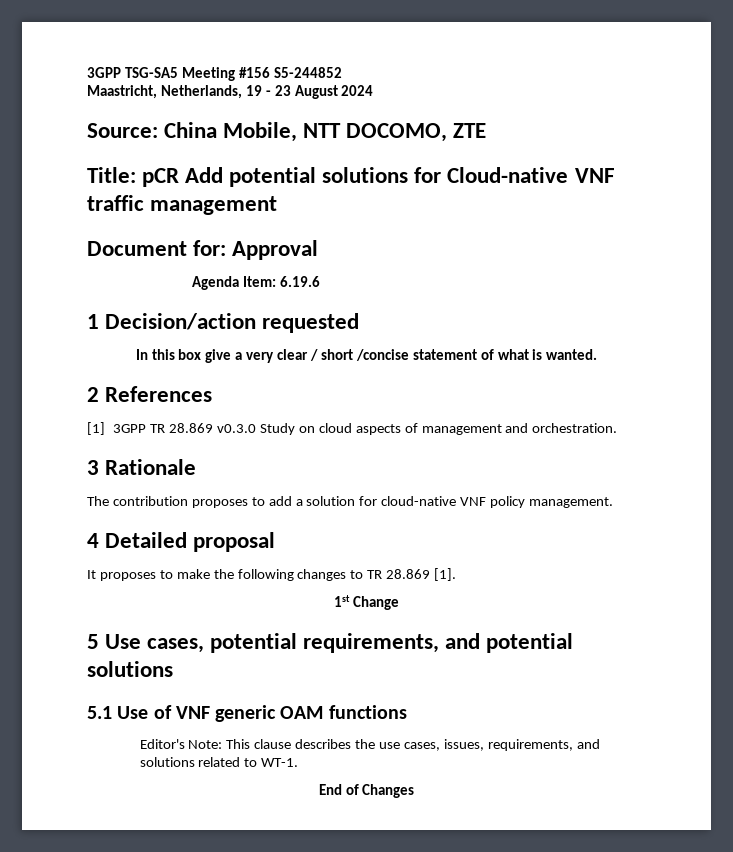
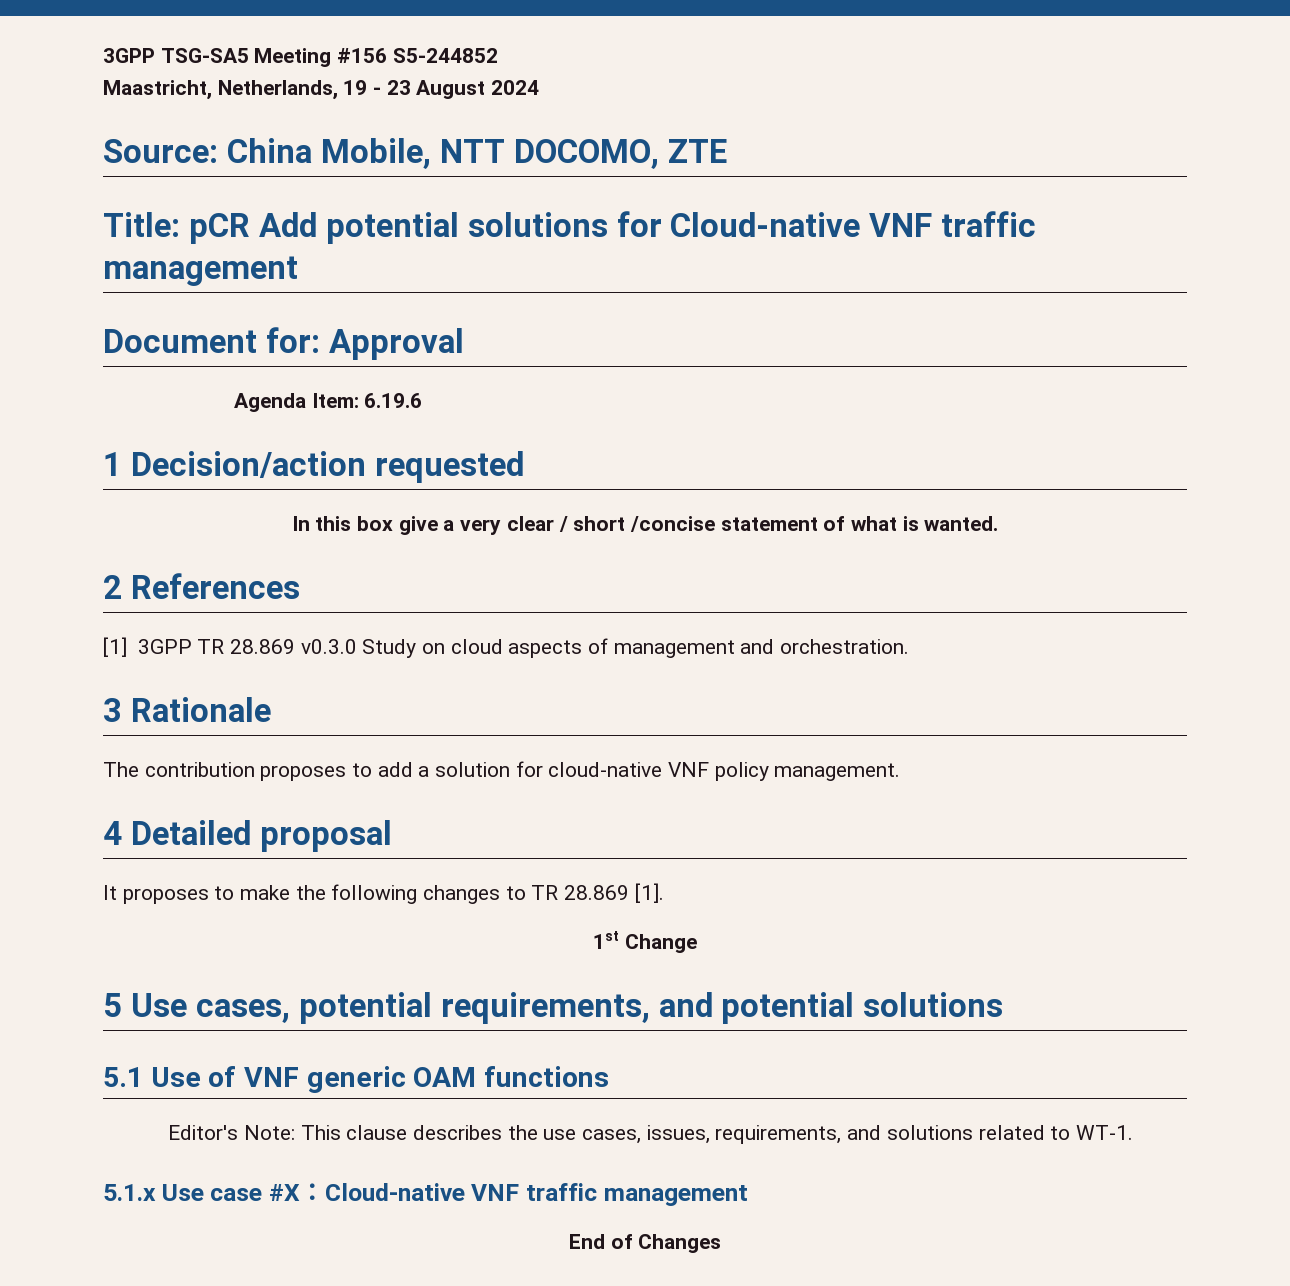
(299, 762) none -> [103,1183,748,1206] // 5.1.x Use case #X：Cloud-native VNF traffic management

